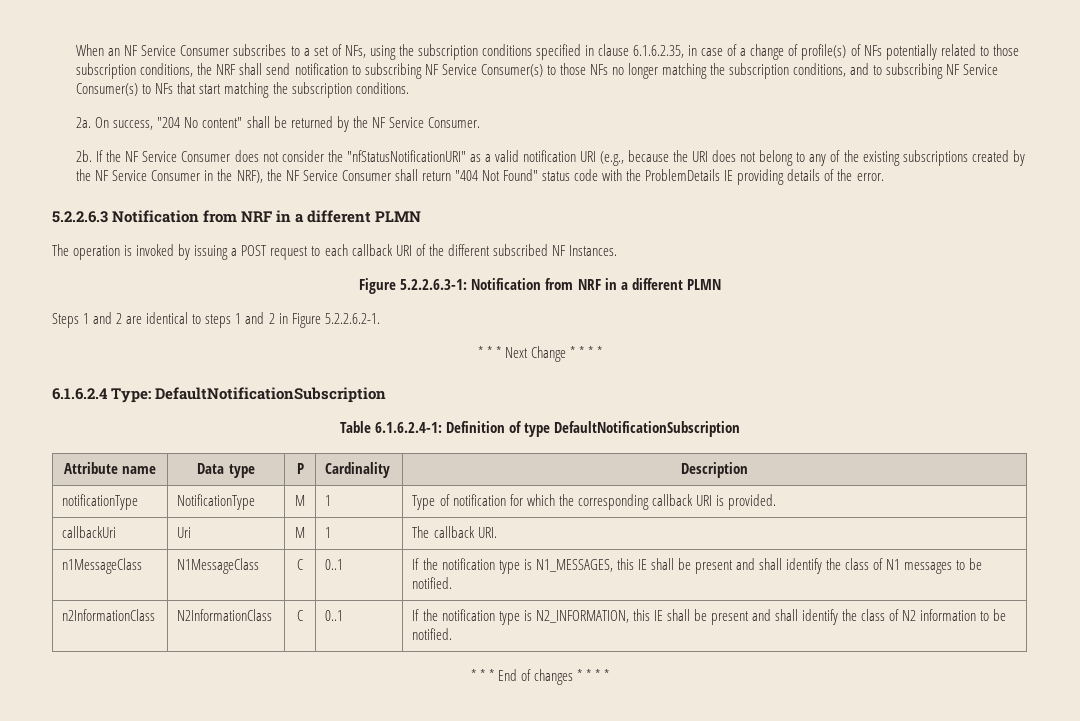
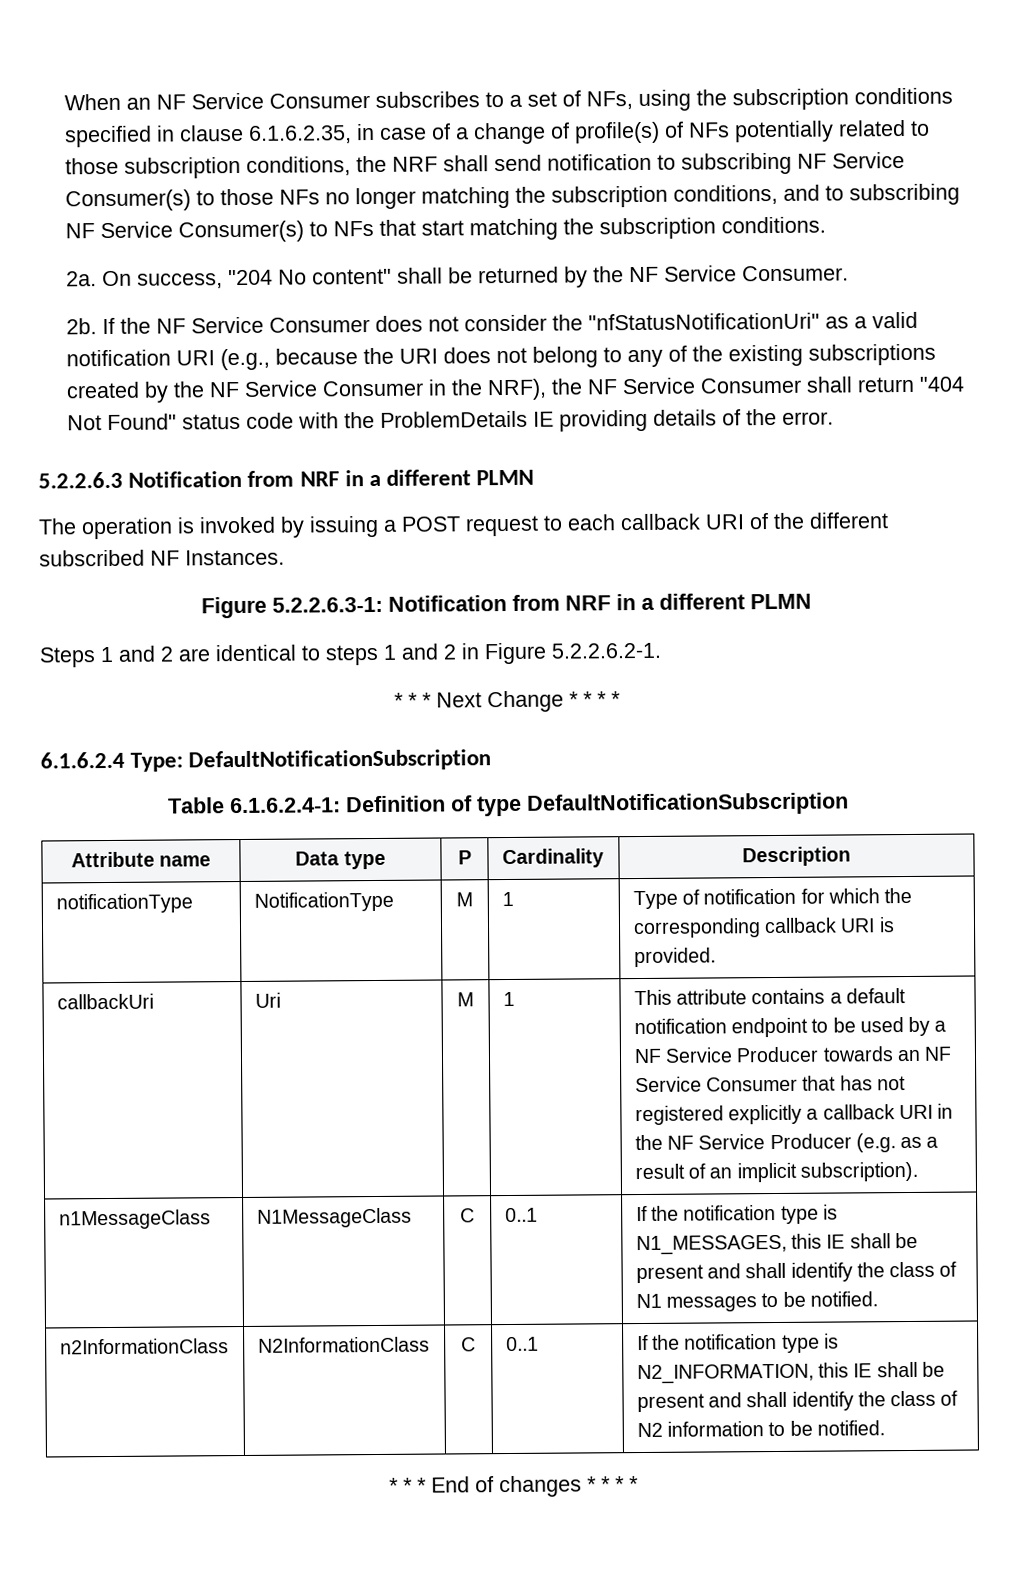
[346,150,466,162] "nfStatusNotificationURI" -> [588,312,821,331] "nfStatusNotificationUri"
[412,526,497,538] The callback URI. -> [633,988,906,1006] [633,1016,947,1038] [633,1046,953,1064] [634,1075,906,1093] [634,1103,954,1126] [634,1133,939,1153] [634,1161,918,1183] This attribute contains a default notification endpoint to be used by a NF Service Producer towards an NF Service Consumer that has not registered explicitly a callback URI in the NF Service Producer (e.g. as a result of an implicit subscription).

